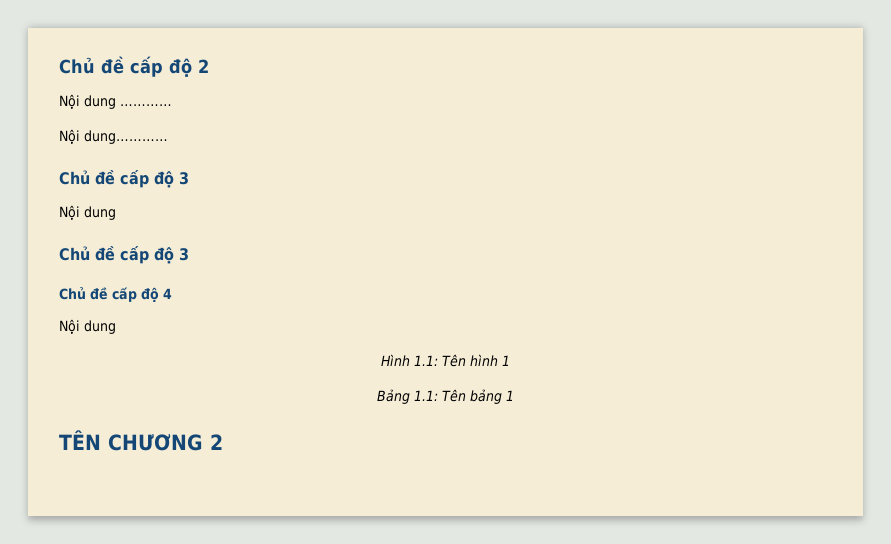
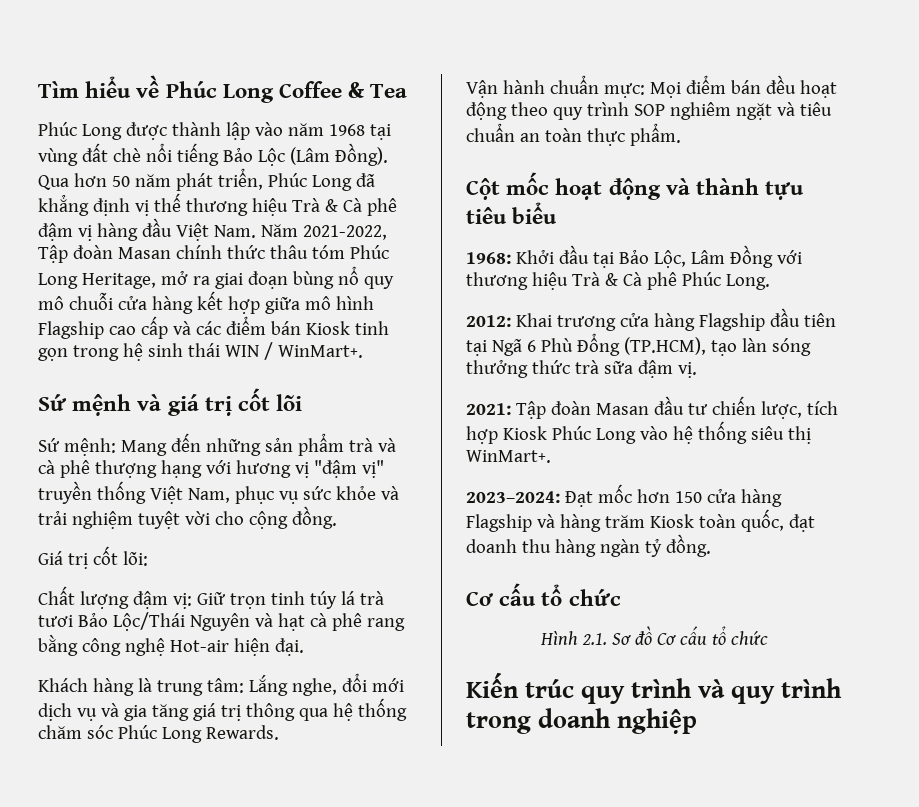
[59,56,209,77] [59,94,172,109] [59,129,168,144] [59,170,189,188] [59,205,116,220] [59,246,189,264] [59,287,172,302] [59,319,116,334] [381,354,510,367] [377,389,514,404] [59,430,223,451] Chủ đề cấp độ 2 // Nội dung ………… // Nội dung………… // Chủ đề cấp độ 3 // Nội dung // Chủ đề cấp độ 3 // Chủ đề cấp độ 4 // Nội dung // Hình 1.1: Tên hình 1 // Bảng 1.1: Tên bảng 1 // TÊN CHƯƠNG 2 -> [38,75,408,103] [38,122,391,140] [38,143,388,166] [38,168,375,191] [38,193,397,216] [38,218,387,241] [38,245,389,263] [38,266,394,289] [38,291,374,314] [38,316,389,339] [38,342,363,361] [38,388,303,416] [38,433,396,456] [38,460,384,478] [38,481,399,504] [38,506,337,529] [38,546,148,569] [38,586,384,609] [38,612,405,631] [38,634,304,656] [38,673,404,696] [38,698,407,721] [38,725,279,743] [466,75,837,98] [466,102,832,120] [466,123,681,146] [466,172,805,200] [466,202,558,224] [466,245,802,268] [466,272,770,290] [466,308,836,331] [466,333,811,356] [466,360,697,378] [466,396,838,419] [466,421,811,444] [466,450,551,463] [466,484,782,507] [466,509,815,532] [466,534,711,557] [466,583,621,606] [540,626,768,645] [466,672,843,704] [466,708,698,734] Tìm hiểu về Phúc Long Coffee & Tea // Phúc Long được thành lập vào năm 1968 tại vùng đất chè nổi tiếng Bảo Lộc (Lâm Đồng). Qua hơn 50 năm phát triển, Phúc Long đã khẳng định vị thế thương hiệu Trà & Cà phê đậm vị hàng đầu Việt Nam. Năm 2021-2022, Tập đoàn Masan chính thức thâu tóm Phúc Long Heritage, mở ra giai đoạn bùng nổ quy mô chuỗi cửa hàng kết hợp giữa mô hình Flagship cao cấp và các điểm bán Kiosk tinh gọn trong hệ sinh thái WIN / WinMart+. // Sứ mệnh và giá trị cốt lõi // Sứ mệnh: Mang đến những sản phẩm trà và cà phê thượng hạng với hương vị "đậm vị" truyền thống Việt Nam, phục vụ sức khỏe và trải nghiệm tuyệt vời cho cộng đồng. // Giá trị cốt lõi: // Chất lượng đậm vị: Giữ trọn tinh túy lá trà tươi Bảo Lộc/Thái Nguyên và hạt cà phê rang bằng công nghệ Hot-air hiện đại. // Khách hàng là trung tâm: Lắng nghe, đổi mới dịch vụ và gia tăng giá trị thông qua hệ thống chăm sóc Phúc Long Rewards. // Vận hành chuẩn mực: Mọi điểm bán đều hoạt động theo quy trình SOP nghiêm ngặt và tiêu chuẩn an toàn thực phẩm. // Cột mốc hoạt động và thành tựu tiêu biểu // 1968: Khởi đầu tại Bảo Lộc, Lâm Đồng với thương hiệu Trà & Cà phê Phúc Long. // 2012: Khai trương cửa hàng Flagship đầu tiên tại Ngã 6 Phù Đổng (TP.HCM), tạo làn sóng thưởng thức trà sữa đậm vị. // 2021: Tập đoàn Masan đầu tư chiến lược, tích hợp Kiosk Phúc Long vào hệ thống siêu thị WinMart+. // 2023–2024: Đạt mốc hơn 150 cửa hàng Flagship và hàng trăm Kiosk toàn quốc, đạt doanh thu hàng ngàn tỷ đồng. // Cơ cấu tổ chức // Hình 2.1. Sơ đồ Cơ cấu tổ chức // Kiến trúc quy trình và quy trình trong doanh nghiệp

